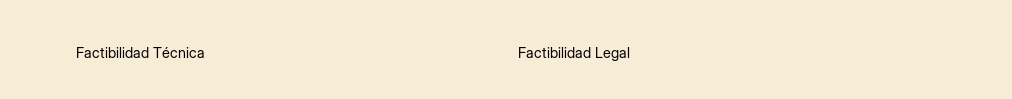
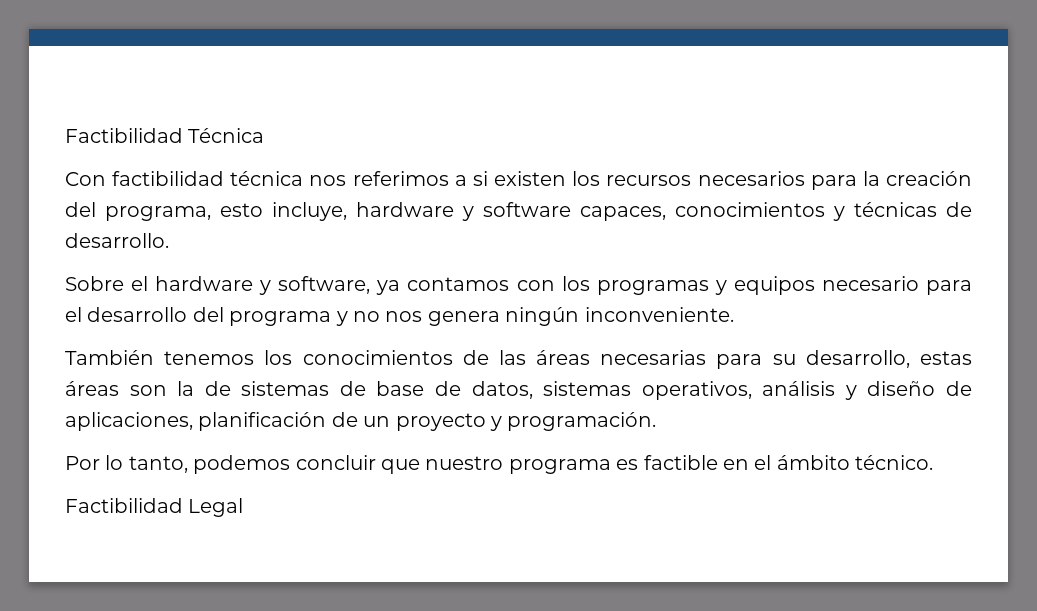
(205, 52) none -> [65,171,972,190] [65,202,972,221] [65,233,169,248] [65,276,973,295] [65,307,734,326] [65,350,972,369] [65,381,972,400] [65,412,657,431] [65,455,934,474] // Con factibilidad técnica nos referimos a si existen los recursos necesarios para la creación del programa, esto incluye, hardware y software capaces, conocimientos y técnicas de desarrollo. // Sobre el hardware y software, ya contamos con los programas y equipos necesario para el desarrollo del programa y no nos genera ningún inconveniente. // También tenemos los conocimientos de las áreas necesarias para su desarrollo, estas áreas son la de sistemas de base de datos, sistemas operativos, análisis y diseño de aplicaciones, planificación de un proyecto y programación. // Por lo tanto, podemos concluir que nuestro programa es factible en el ámbito técnico.

